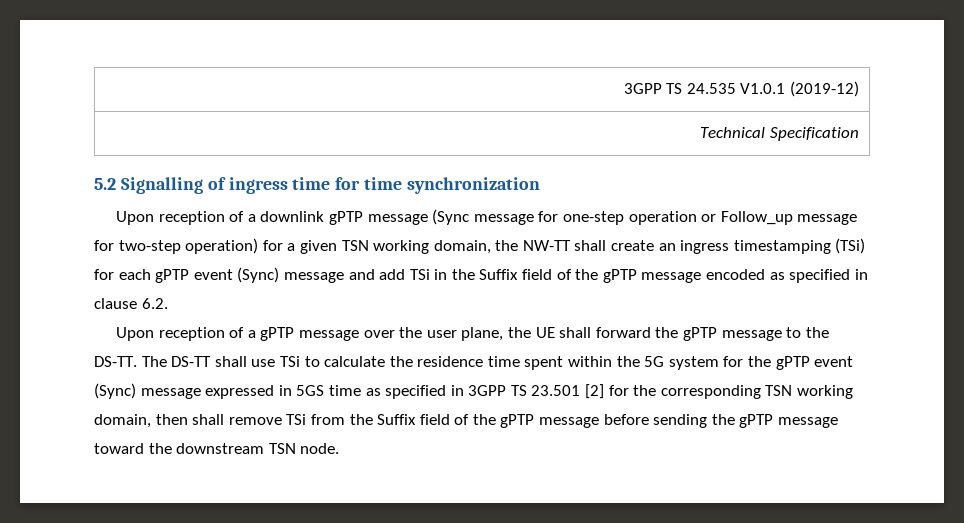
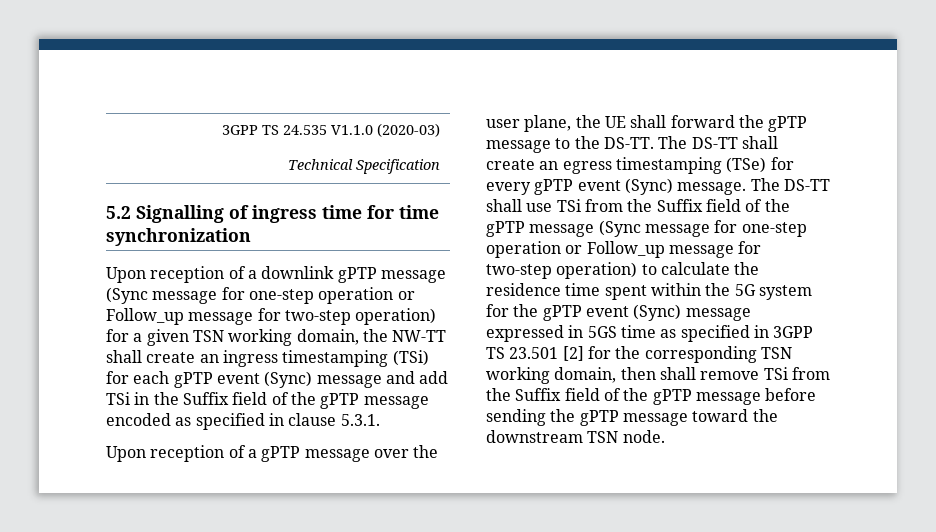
[740,81,859,97] V1.0.1 (2019-12) -> [331,123,441,137] V1.1.0 (2020-03)
[141,298,168,309] 6.2. -> [340,414,380,426] 5.3.1.
[251,356,300,367] use TSi -> [486,157,794,174] [486,178,830,195] [486,199,790,212] [486,220,807,237] [486,241,762,258] [486,262,638,279] create an egress timestamping (TSe) for every gPTP event (Sync) message. The DS-TT shall use TSi from the Suffix field of the gPTP message (Sync message for one-step operation or Follow_up message for two-step operation)

